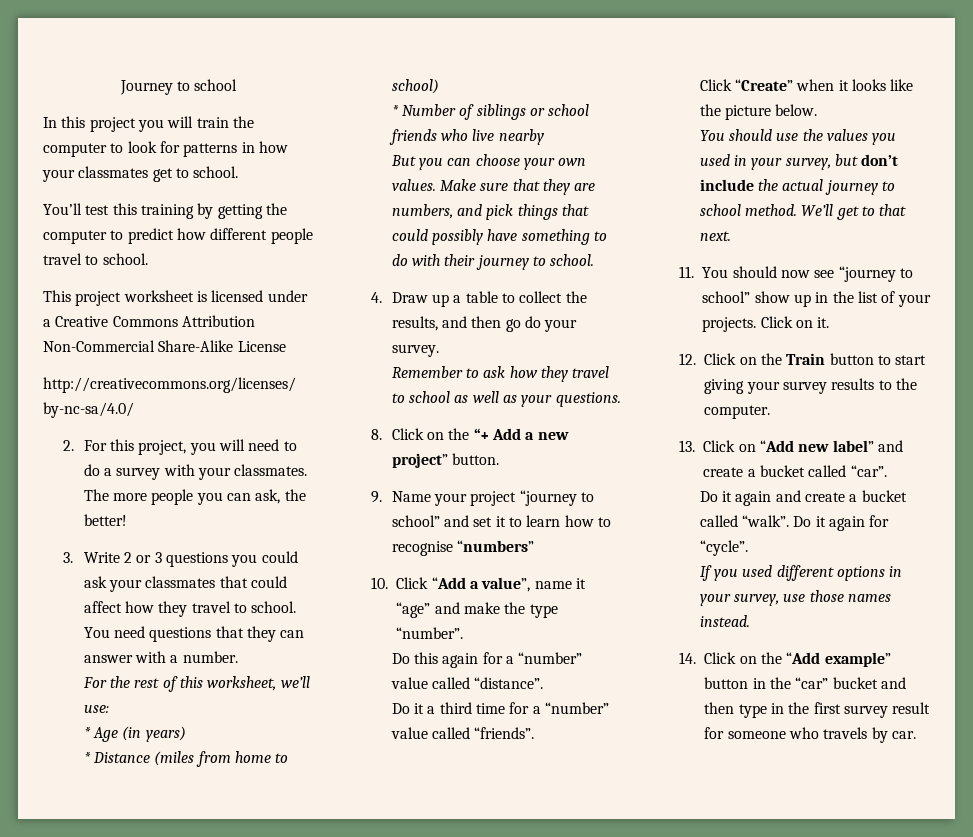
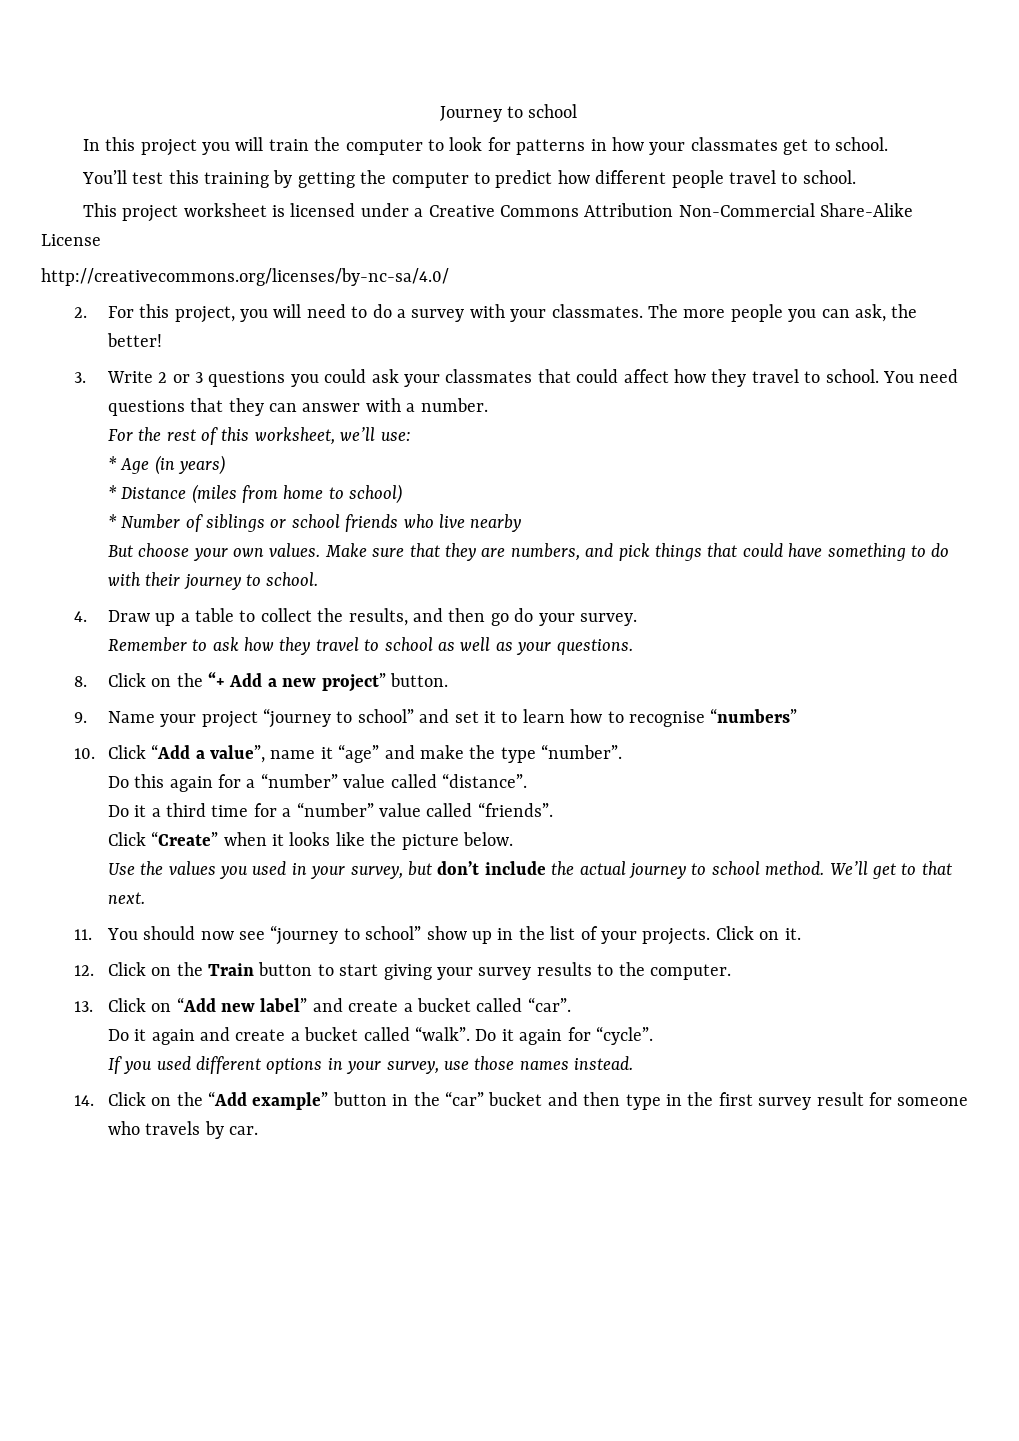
[418,158,472,170] you can -> (133, 551) none
[431,229,483,245] possibly -> (783, 550) none
[699,129,799,141] You should use -> [107,863,135,875] Use

